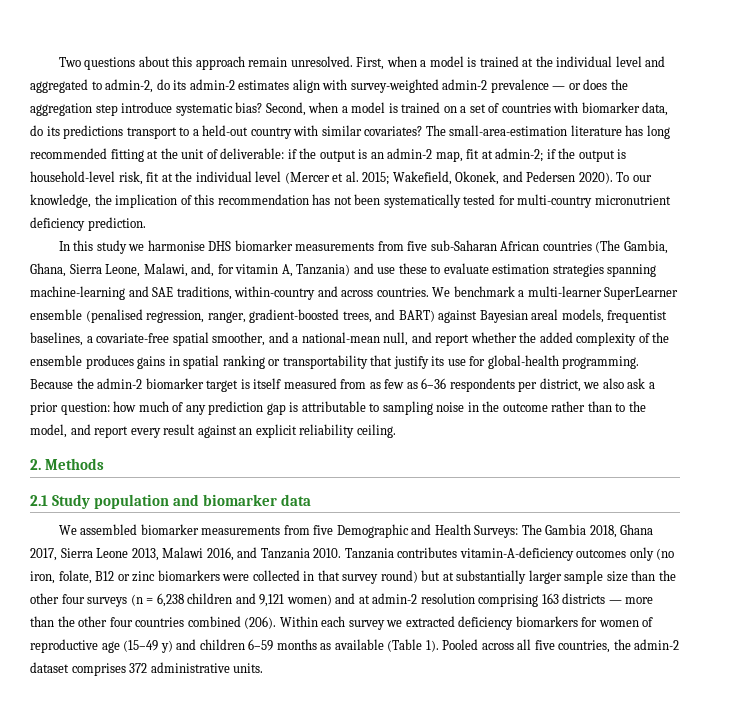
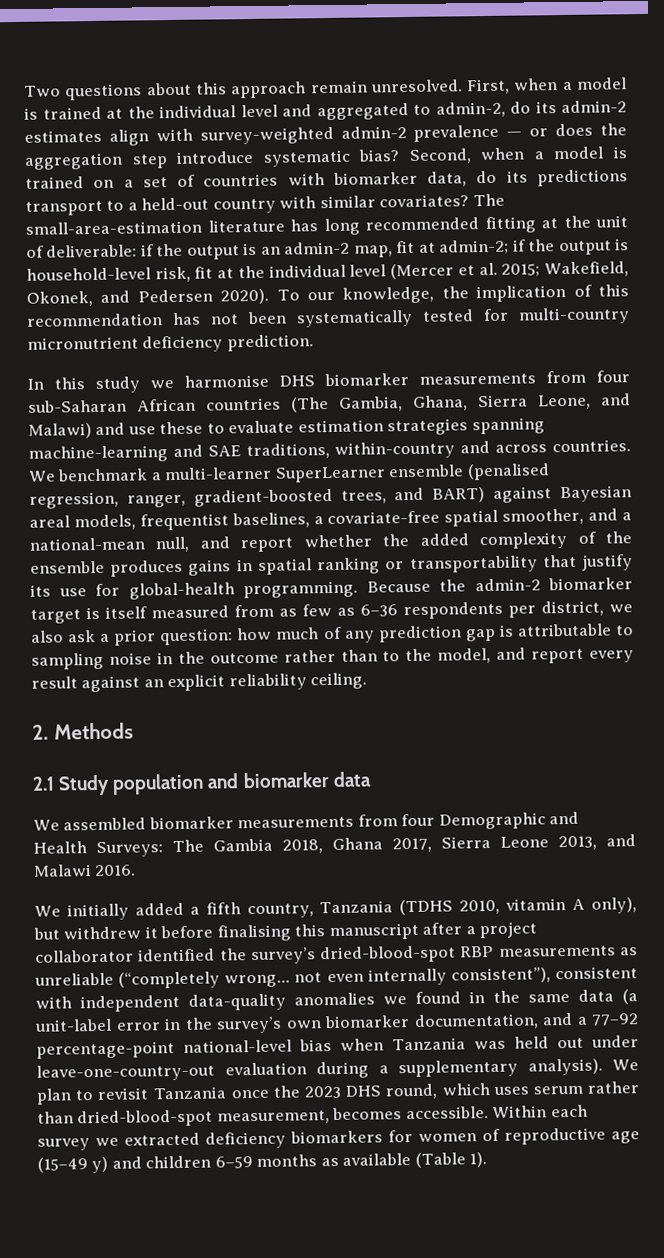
[407,241,428,251] five -> [596,370,630,383] four
[143,263,351,277] Malawi, and, for vitamin A, Tanzania) -> [601,393,631,406] [28,423,92,439] and Malawi)
[313,525,334,535] five -> [401,813,436,827] four
[162,547,675,561] [30,570,676,584] [30,593,654,607] [30,616,277,629] Malawi 2016, and Tanzania 2010. Tanzania contributes vitamin-A-deficiency outcomes only (no iron, folate, B12 or zinc biomarkers were collected in that survey round) but at substantially larger sample size than the other four surveys (n = 6,238 children and 9,121 women) and at admin-2 resolution comprising 163 districts — more than the other four countries combined (206). -> [606,834,636,847] [33,864,137,877] [34,897,638,921] [33,921,538,942] [35,945,639,965] [34,966,638,989] [35,989,638,1013] [34,1012,639,1034] [36,1035,639,1059] [36,1058,639,1082] [36,1081,639,1105] [37,1106,489,1128] and Malawi 2016. // We initially added a fifth country, Tanzania (TDHS 2010, vitamin A only), but withdrew it before finalising this manuscript after a project collaborator identified the survey’s dried-blood-spot RBP measurements as unreliable (“completely wrong… not even internally consistent”), consistent with independent data-quality anomalies we found in the same data (a unit-label error in the survey’s own biomarker documentation, and a 77–92 percentage-point national-level bias when Tanzania was held out under leave-one-country-out evaluation during a supplementary analysis). We plan to revisit Tanzania once the 2023 DHS round, which uses serum rather than dried-blood-spot measurement, becomes accessible.
[442,639,680,653] [30,662,264,676] Pooled across all five countries, the admin-2 dataset comprises 372 administrative units. -> (488, 1160) none

